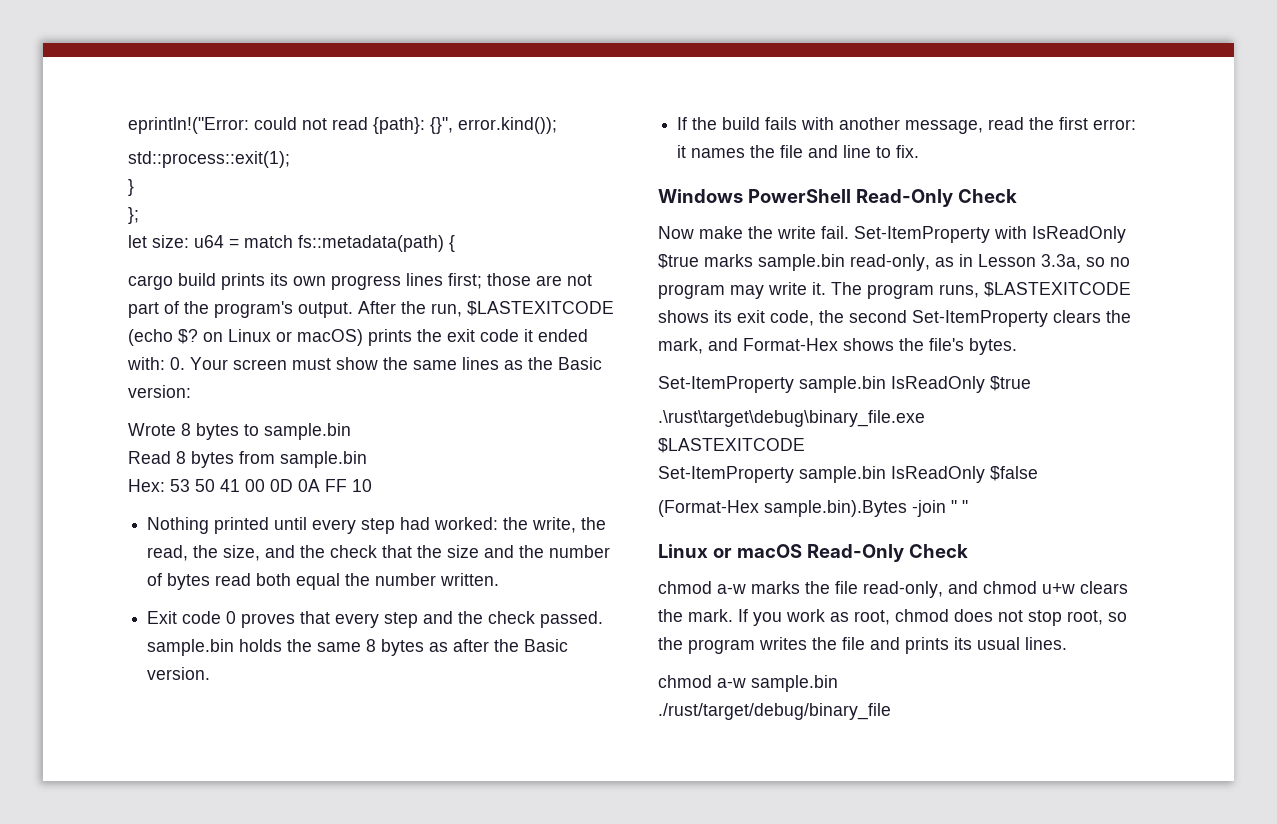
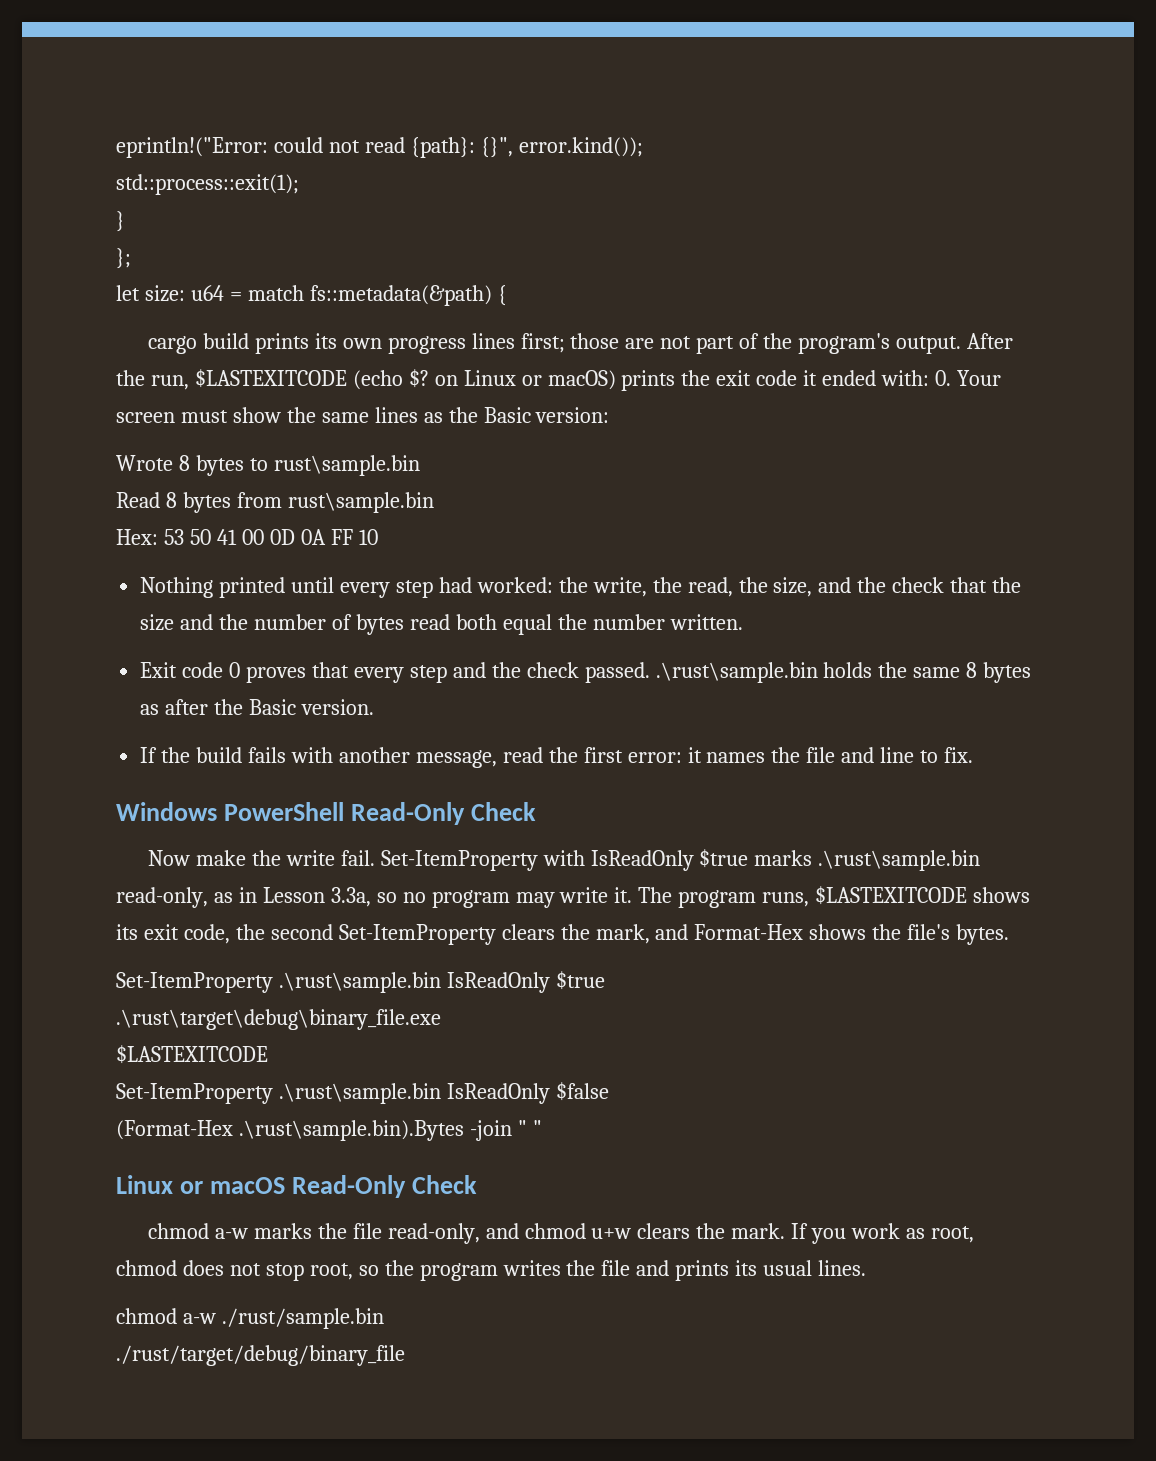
[298,235,444,252] fs::metadata(path) -> [309,285,492,306] fs::metadata(&path)
[264,423,351,440] sample.bin -> [273,455,420,476] rust\sample.bin
[280,451,367,468] sample.bin -> [287,492,434,513] rust\sample.bin
[147,639,235,656] sample.bin -> [655,662,818,683] .\rust\sample.bin
[758,254,845,271] sample.bin -> [818,850,981,871] .\rust\sample.bin
[799,376,886,393] sample.bin -> [278,972,441,993] .\rust\sample.bin
[799,466,886,483] sample.bin -> [278,1083,441,1104] .\rust\sample.bin
[764,500,907,517] sample.bin).Bytes -> [238,1120,464,1141] .\rust\sample.bin).Bytes
[751,675,838,692] sample.bin -> [221,1308,384,1329] ./rust/sample.bin

